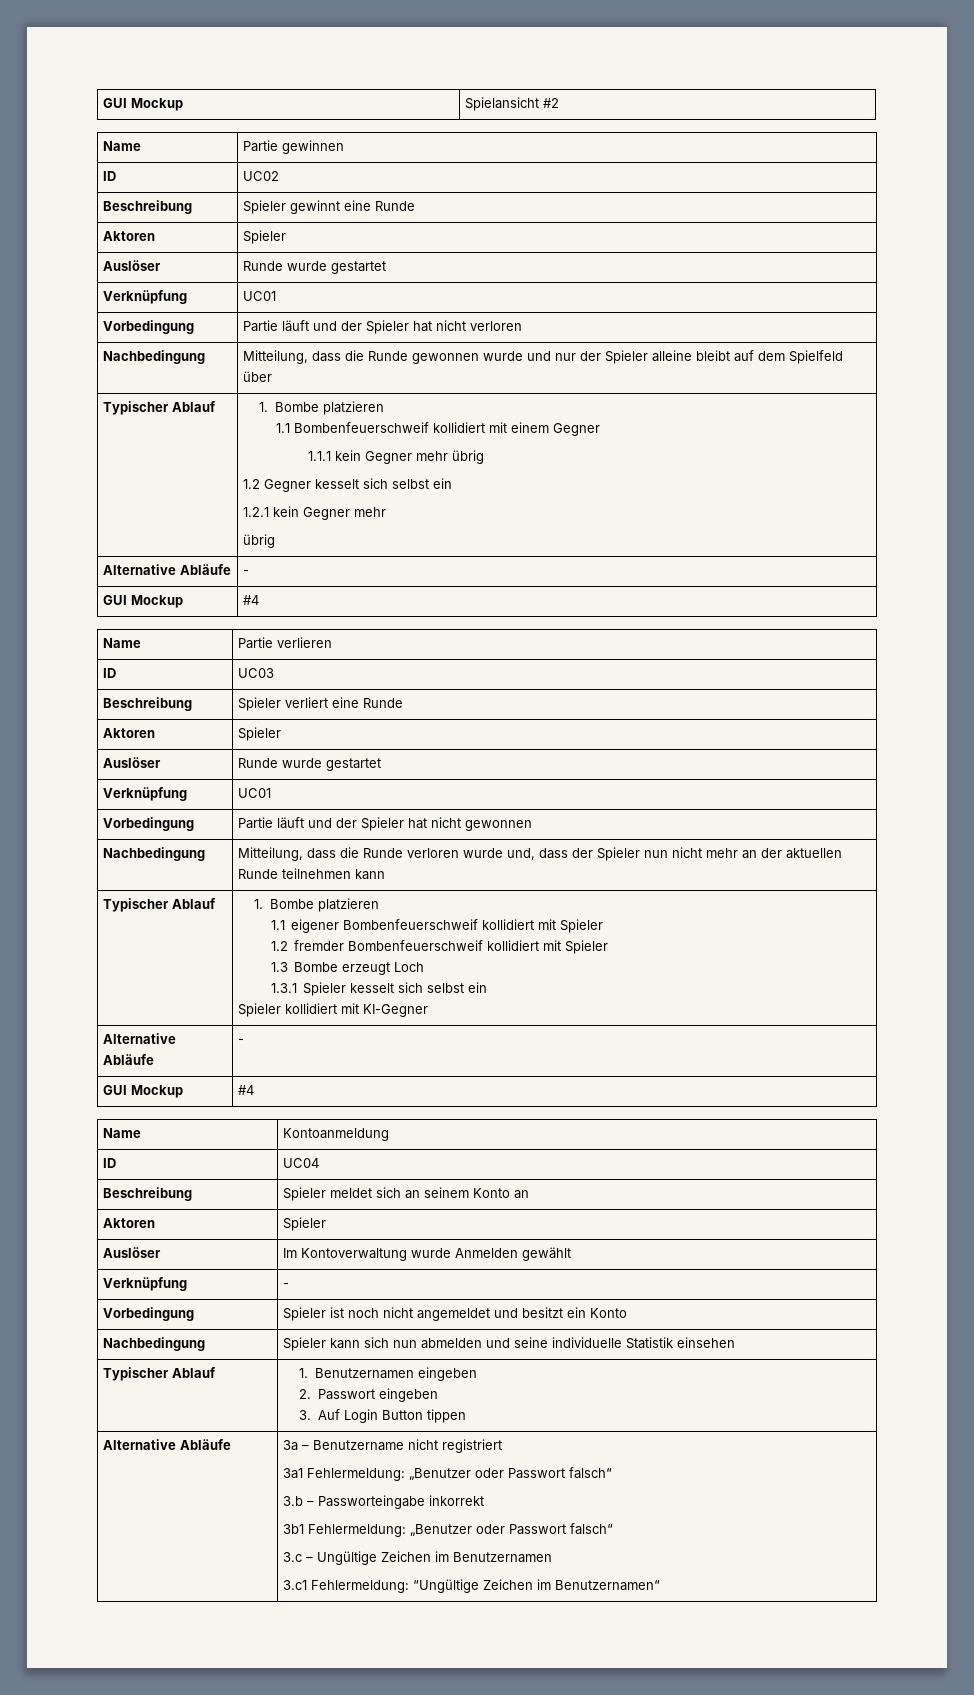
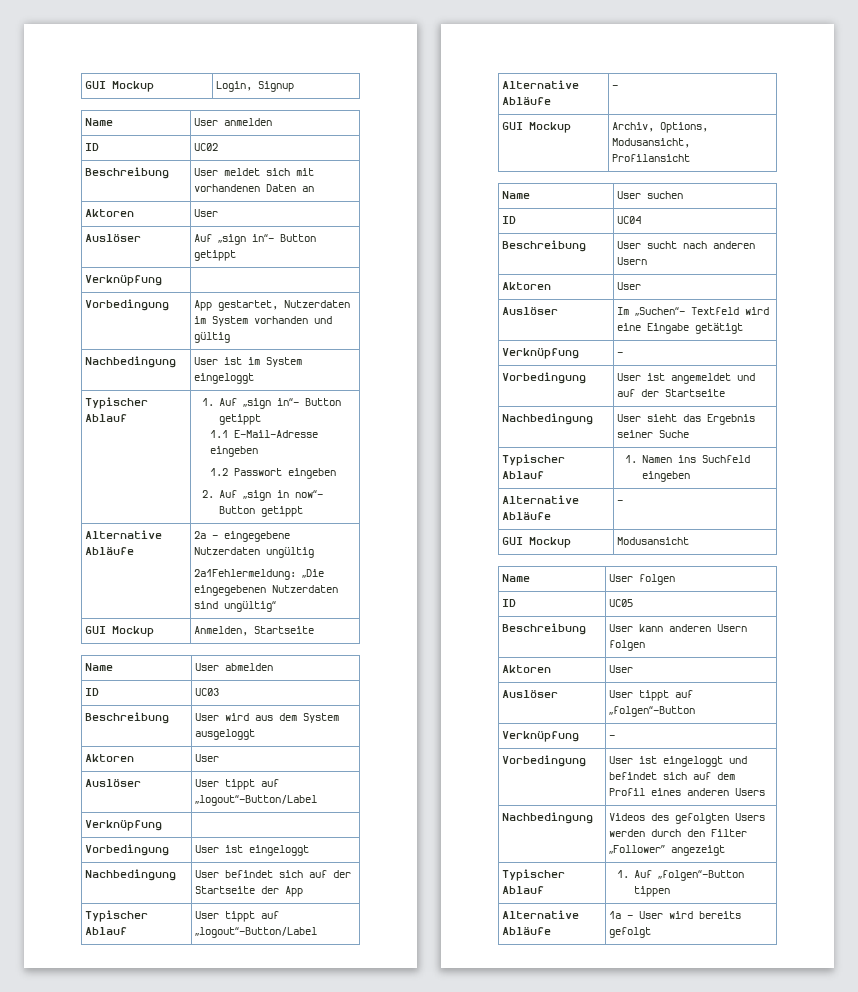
[103,98,184,111] [465,97,560,111] [103,141,142,151] [243,140,345,154] GUI Mockup | Spielansicht #2 // Name | Partie gewinnen -> [85,81,155,92] [216,81,295,92] [85,118,114,126] [194,118,273,126] GUI Mockup | Login, Signup // Name | User anmelden
[243,200,416,214] [103,231,156,241] [243,230,287,244] [103,260,162,271] [243,261,387,274] [103,290,188,304] [243,291,277,301] [103,320,195,334] [243,320,523,334] [103,350,206,364] [243,350,844,364] [243,371,273,382] [103,401,217,415] [259,401,384,415] [275,422,600,436] [308,450,485,464] [243,478,453,492] [243,506,387,520] [243,534,276,548] [103,564,232,575] [243,570,250,575] [103,595,184,608] [243,595,260,605] [103,638,142,648] [238,637,333,649] [103,668,117,678] [238,668,275,678] [103,697,193,711] [238,697,404,711] [103,728,156,738] [238,727,282,741] [103,757,162,768] [238,758,382,771] [103,787,188,801] [238,788,272,798] [103,817,195,831] [238,817,533,831] [103,847,206,861] [238,847,843,861] [238,868,386,880] [103,898,217,912] [254,898,379,912] [270,919,604,933] [270,940,609,954] [270,962,425,975] [270,982,488,996] [238,1003,429,1017] [103,1033,177,1044] [103,1054,155,1065] [238,1039,245,1044] [103,1085,184,1098] [238,1085,255,1095] [103,1128,142,1138] [283,1128,390,1141] [103,1158,117,1168] [283,1158,320,1168] [103,1187,193,1201] [283,1187,530,1201] [103,1218,156,1228] [283,1217,327,1231] [103,1247,162,1258] [283,1247,572,1261] [103,1277,188,1291] [283,1283,290,1288] [103,1307,195,1321] [283,1307,628,1321] [103,1337,206,1351] [283,1337,736,1351] [103,1367,217,1381] [299,1367,477,1381] [299,1388,438,1402] [299,1409,466,1423] [103,1439,232,1450] [283,1439,503,1453] [283,1467,613,1481] [283,1495,485,1509] [283,1523,614,1537] [283,1551,553,1565] [283,1579,661,1593] Spieler gewinnt eine Runde // Aktoren | Spieler // Auslöser | Runde wurde gestartet // Verknüpfung | UC01 // Vorbedingung | Partie läuft und der Spieler hat nicht verloren // Nachbedingung | Mitteilung, dass die Runde gewonnen wurde und nur der Spieler alleine bleibt auf dem Spielfeld über // Typischer Ablauf | 1. Bombe platzieren // 1.1 Bombenfeuerschweif kollidiert mit einem Gegner // 1.1.1 kein Gegner mehr übrig // 1.2 Gegner kesselt sich selbst ein // 1.2.1 kein Gegner mehr // übrig // Alternative Abläufe | - // GUI Mockup | #4 // Name | Partie verlieren // ID | UC03 // Beschreibung | Spieler verliert eine Runde // Aktoren | Spieler // Auslöser | Runde wurde gestartet // Verknüpfung | UC01 // Vorbedingung | Partie läuft und der Spieler hat nicht gewonnen // Nachbedingung | Mitteilung, dass die Runde verloren wurde und, dass der Spieler nun nicht mehr an der aktuellen Runde teilnehmen kann // Typischer Ablauf | 1. Bombe platzieren // 1.1 eigener Bombenfeuerschweif kollidiert mit Spieler // 1.2 fremder Bombenfeuerschweif kollidiert mit Spieler // 1.3 Bombe erzeugt Loch // 1.3.1 Spieler kesselt sich selbst ein // Spieler kollidiert mit KI-Gegner // Alternative Abläufe | - // GUI Mockup | #4 // Name | Kontoanmeldung // ID | UC04 // Beschreibung | Spieler meldet sich an seinem Konto an // Aktoren | Spieler // Auslöser | Im Kontoverwaltung wurde Anmelden gewählt // Verknüpfung | - // Vorbedingung | Spieler ist noch nicht angemeldet und besitzt ein Konto // Nachbedingung | Spieler kann sich nun abmelden und seine individuelle Statistik einsehen // Typischer Ablauf | 1. Benutzernamen eingeben // 2. Passwort eingeben // 3. Auf Login Button tippen // Alternative Abläufe | 3a – Benutzername nicht registriert // 3a1 Fehlermeldung: „Benutzer oder Passwort falsch“ // 3.b – Passworteingabe inkorrekt // 3b1 Fehlermeldung: „Benutzer oder Passwort falsch“ // 3.c – Ungültige Zeichen im Benutzernamen // 3.c1 Fehlermeldung: “Ungültige Zeichen im Benutzernamen“ -> [194,168,315,176] [194,184,315,192] [85,209,135,217] [194,209,219,217] [85,234,142,242] [194,234,317,245] [194,250,237,261] [85,275,163,286] [85,299,170,311] [194,300,351,311] [194,316,333,326] [194,332,231,343] [85,356,177,368] [194,357,303,367] [194,373,255,384] [85,397,149,409] [85,414,128,422] [202,398,342,409] [219,414,262,425] [209,430,318,438] [209,446,258,457] [209,468,336,479] [202,490,324,501] [219,506,304,517] [85,530,163,539] [85,547,135,555] [194,531,291,542] [194,547,315,558] [194,569,325,580] [194,585,339,596] [194,601,277,612] [85,626,155,637] [194,626,315,636] [85,663,114,671] [195,663,274,671] [85,688,100,696] [195,688,220,696] [85,712,170,724] [195,713,340,723] [195,729,256,740] [85,754,135,762] [195,754,220,762] [85,779,142,787] [195,779,280,790] [195,795,318,806] [85,820,163,831] [85,844,170,856] [195,845,310,856] [85,869,177,881] [195,870,352,878] [195,886,304,897] [85,910,149,922] [85,927,128,935] [195,911,280,922] [195,927,318,938] [502,80,580,89] [502,97,552,105] [612,85,619,89] [502,122,572,133] [612,122,709,133] [612,138,691,148] [612,154,691,162] [502,191,531,199] [617,191,684,199] [502,216,517,224] [617,216,642,224] [502,240,587,252] [617,241,756,249] [617,257,648,265] [502,282,552,290] [617,282,642,290] [502,307,559,315] [617,307,770,316] [617,323,744,334] [502,348,580,359] [617,352,624,356] [502,372,587,384] [617,373,756,384] [617,389,726,397] [502,413,594,425] [617,414,756,425] [617,430,690,438] [502,454,566,466] [502,471,545,479] [625,455,751,463] [642,471,691,482] [502,495,580,504] [502,512,552,520] [617,500,624,504] [502,537,572,548] [617,537,690,545] [502,574,531,582] [609,574,676,585] [502,599,517,607] [609,599,634,607] [502,623,587,635] [609,624,748,632] [609,640,646,651] [502,665,552,673] [609,665,634,673] [502,690,559,698] [609,690,694,701] [609,706,696,717] [502,731,580,742] [609,735,616,739] [502,755,587,767] [609,756,748,767] [609,772,736,780] [609,788,766,796] [502,812,594,824] [609,813,766,824] [609,829,748,837] [609,845,726,856] [502,869,566,881] [502,886,545,894] [617,870,745,881] [634,886,671,897] [502,910,580,919] [502,927,552,935] [609,911,742,919] [609,927,652,938] User meldet sich mit vorhandenen Daten an // Aktoren | User // Auslöser | Auf „sign in“- Button getippt // Verknüpfung | // Vorbedingung | App gestartet, Nutzerdaten im System vorhanden und gültig // Nachbedingung | User ist im System eingeloggt // Typischer Ablauf | 1. Auf „sign in“- Button getippt // 1.1 E-Mail-Adresse eingeben // 1.2 Passwort eingeben // 2. Auf „sign in now“- Button getippt // Alternative Abläufe | 2a – eingegebene Nutzerdaten ungültig // 2a1Fehlermeldung: „Die eingegebenen Nutzerdaten sind ungültig“ // GUI Mockup | Anmelden, Startseite // Name | User abmelden // ID | UC03 // Beschreibung | User wird aus dem System ausgeloggt // Aktoren | User // Auslöser | User tippt auf „logout“-Button/Label // Verknüpfung | // Vorbedingung | User ist eingeloggt // Nachbedingung | User befindet sich auf der Startseite der App // Typischer Ablauf | User tippt auf „logout“-Button/Label // Alternative Abläufe | - // GUI Mockup | Archiv, Options, Modusansicht, Profilansicht // Name | User suchen // ID | UC04 // Beschreibung | User sucht nach anderen Usern // Aktoren | User // Auslöser | Im „Suchen“- Textfeld wird eine Eingabe getätigt // Verknüpfung | - // Vorbedingung | User ist angemeldet und auf der Startseite // Nachbedingung | User sieht das Ergebnis seiner Suche // Typischer Ablauf | 1. Namen ins Suchfeld eingeben // Alternative Abläufe | - // GUI Mockup | Modusansicht // Name | User folgen // ID | UC05 // Beschreibung | User kann anderen Usern folgen // Aktoren | User // Auslöser | User tippt auf „folgen“-Button // Verknüpfung | - // Vorbedingung | User ist eingeloggt und befindet sich auf dem Profil eines anderen Users // Nachbedingung | Videos des gefolgten Users werden durch den Filter „Follower” angezeigt // Typischer Ablauf | 1. Auf „folgen“-Button tippen // Alternative Abläufe | 1a – User wird bereits gefolgt

